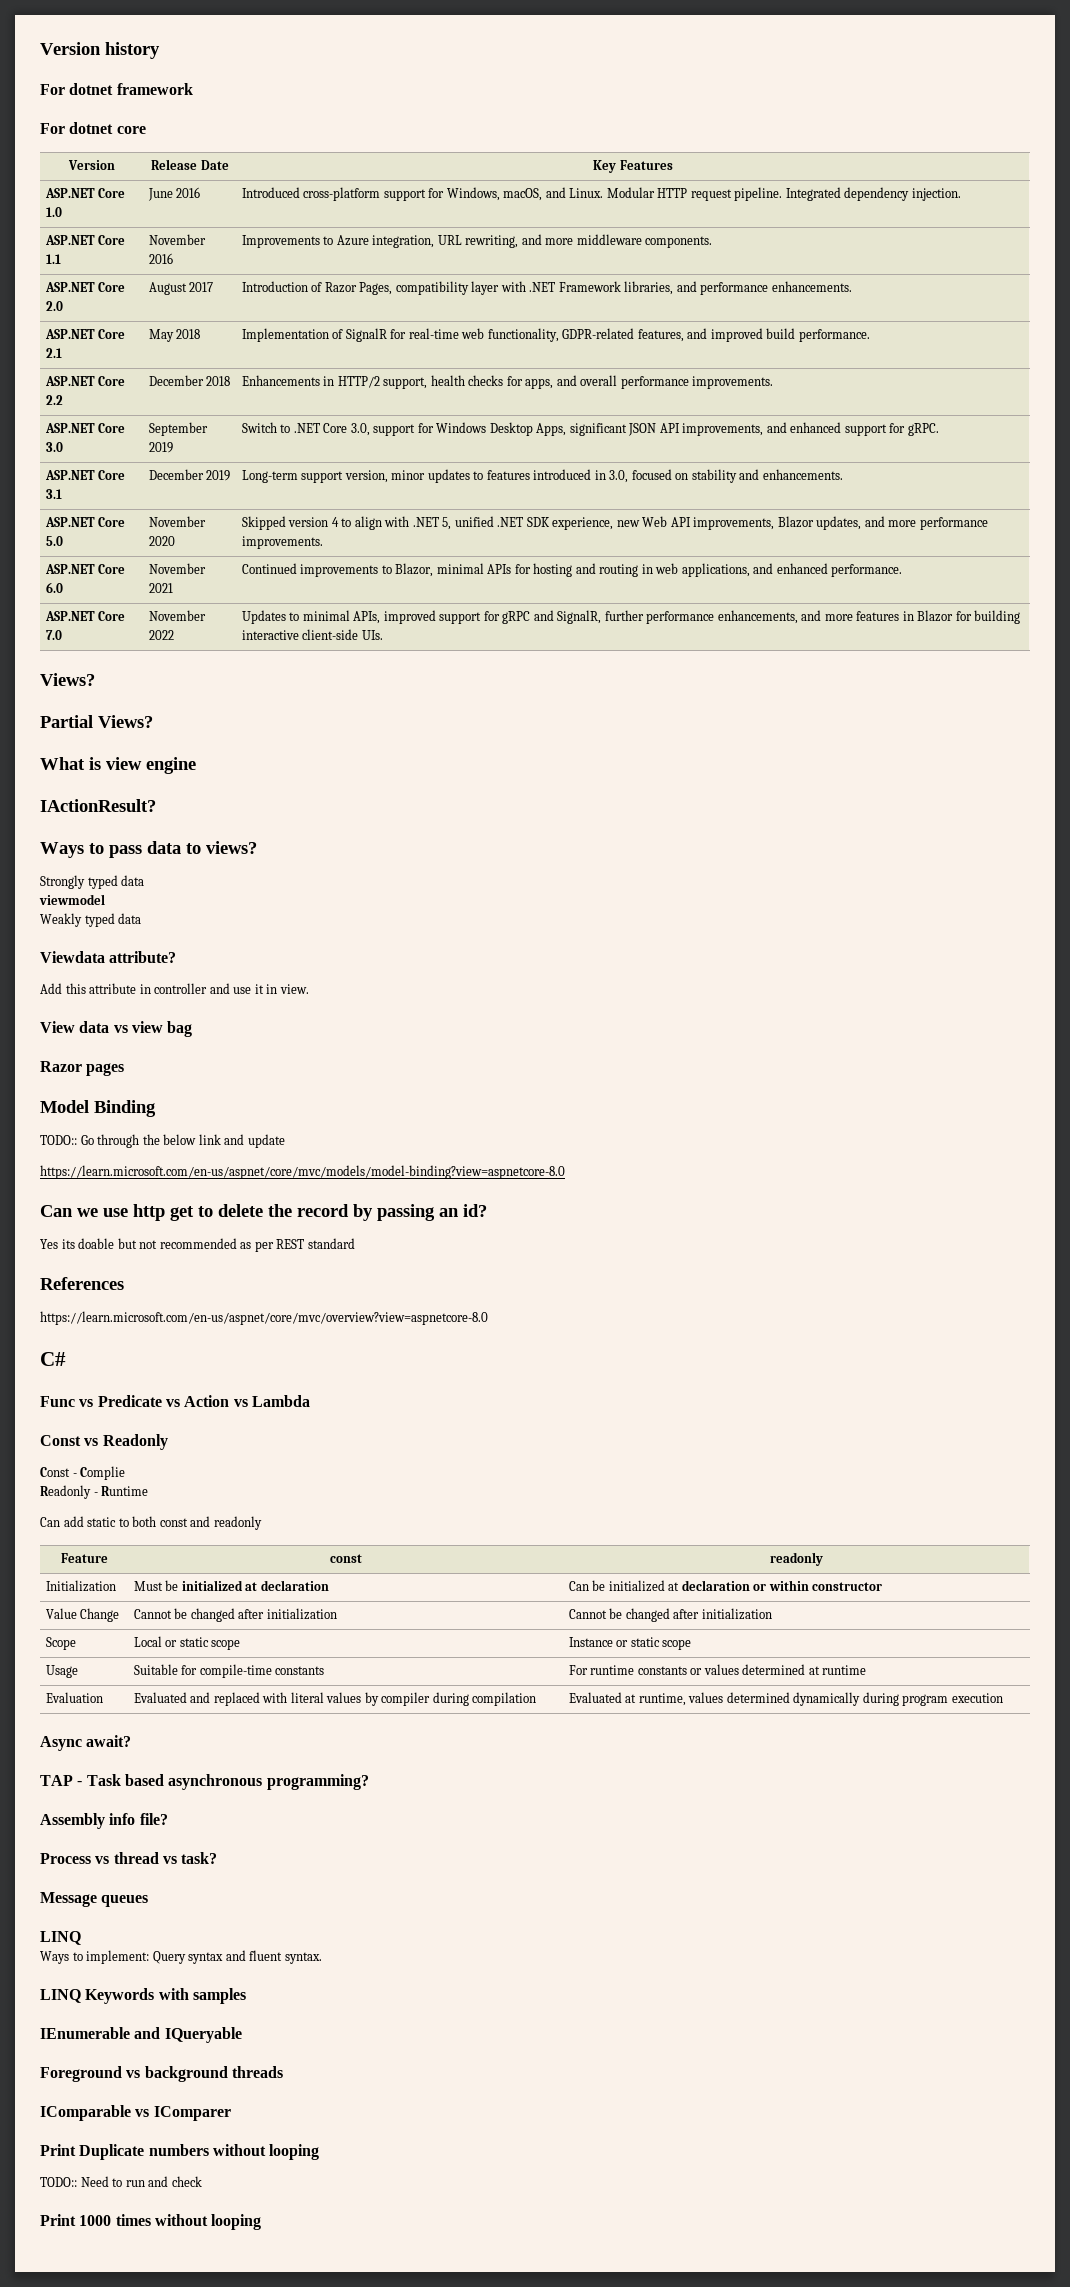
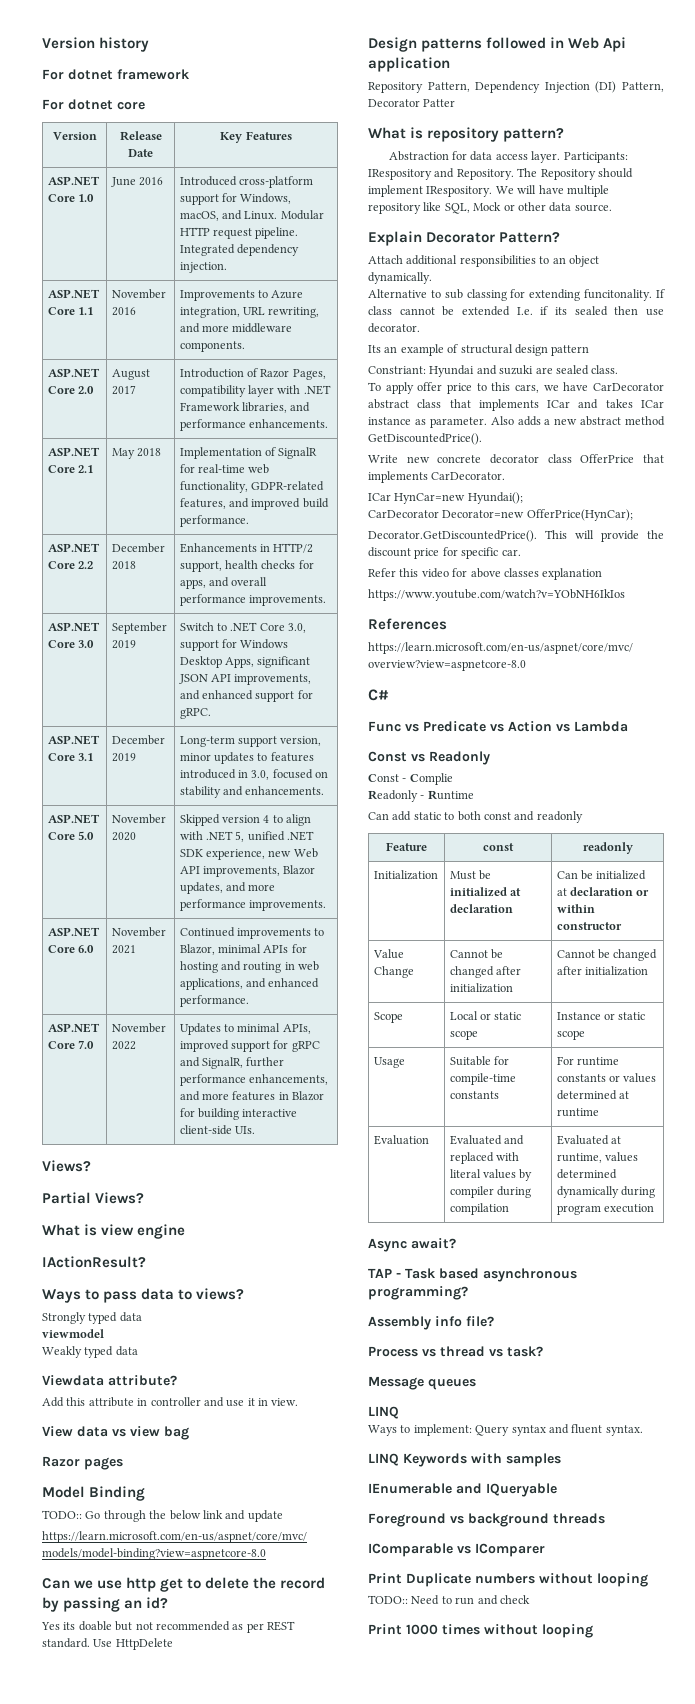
[307,1238,355,1249] standard -> [42,1638,173,1650] [368,37,627,52] [368,57,450,72] [368,81,664,93] [368,99,456,107] [368,127,565,142] [388,151,628,163] [368,168,633,180] [368,185,609,197] [368,202,612,214] [368,231,561,246] [368,255,599,267] [368,272,432,284] [368,289,665,301] [368,306,664,316] [368,323,420,333] [368,344,590,356] [368,365,619,377] [368,382,664,394] [368,399,664,411] [368,416,665,428] [368,433,482,445] [368,454,664,464] [368,471,506,483] [368,492,523,504] [368,509,633,521] [368,530,664,542] [368,547,521,559] [368,568,603,580] [368,589,625,601] standard. Use HttpDelete // Design patterns followed in Web Api application // Repository Pattern, Dependency Injection (DI) Pattern, Decorator Patter // What is repository pattern? // Abstraction for data access layer. Participants: IRespository and Repository. The Repository should implement IRespository. We will have multiple repository like SQL, Mock or other data source. // Explain Decorator Pattern? // Attach additional responsibilities to an object dynamically. // Alternative to sub classing for extending funcitonality. If class cannot be extended I.e. if its sealed then use decorator. // Its an example of structural design pattern // Constriant: Hyundai and suzuki are sealed class. // To apply offer price to this cars, we have CarDecorator abstract class that implements ICar and takes ICar instance as parameter. Also adds a new abstract method GetDiscountedPrice(). // Write new concrete decorator class OfferPrice that implements CarDecorator. // ICar HynCar=new Hyundai(); // CarDecorator Decorator=new OfferPrice(HynCar); // Decorator.GetDiscountedPrice(). This will provide the discount price for specific car. // Refer this video for above classes explanation // https://www.youtube.com/watch?v=YObNH6IkIos

